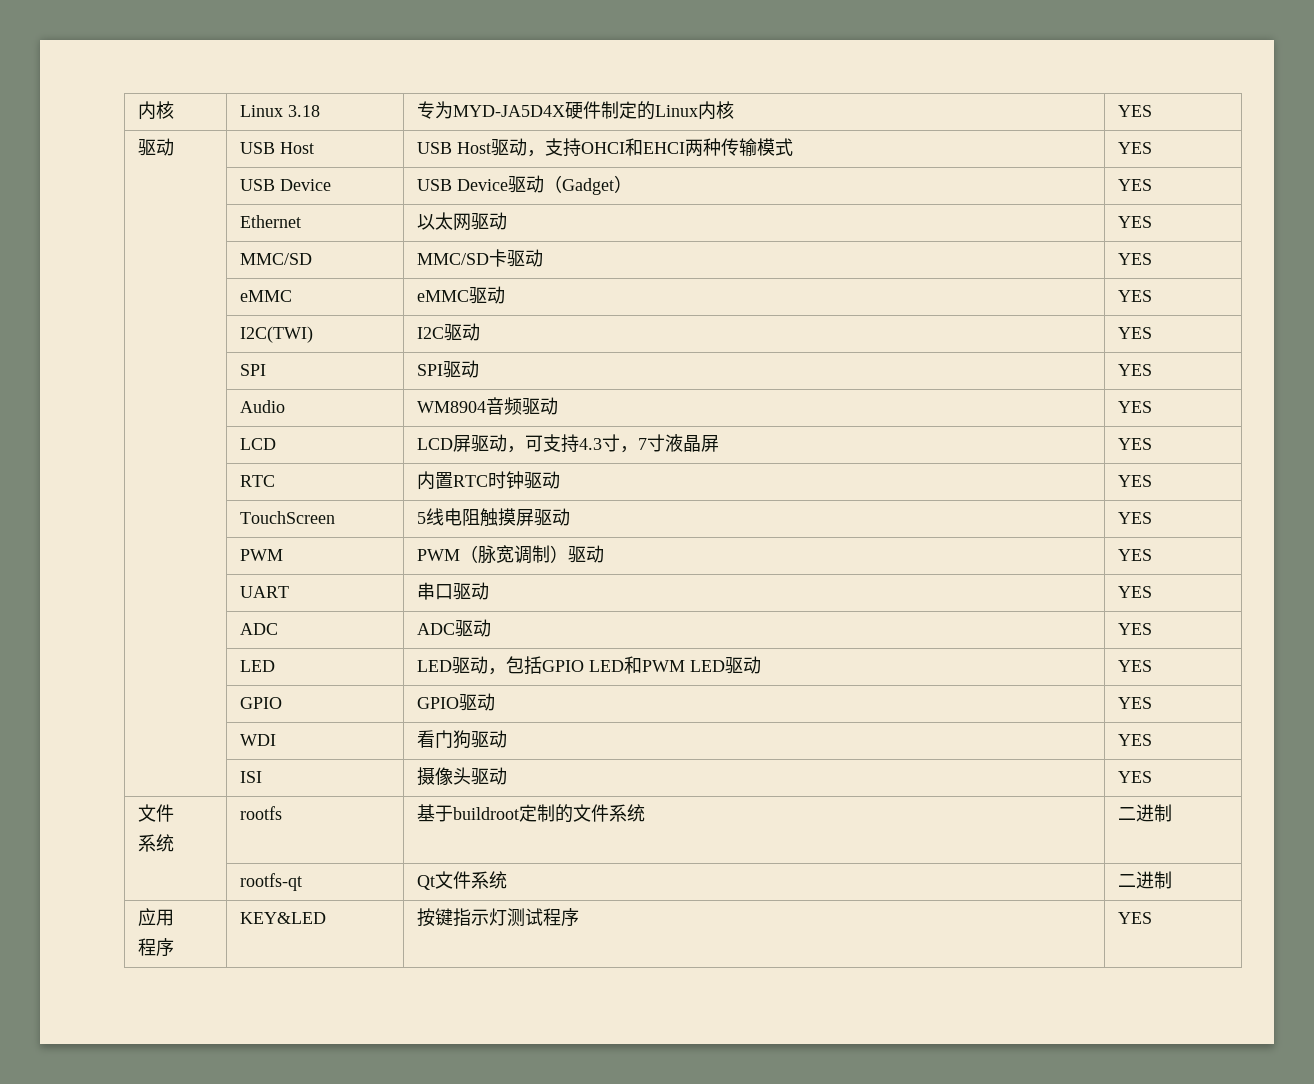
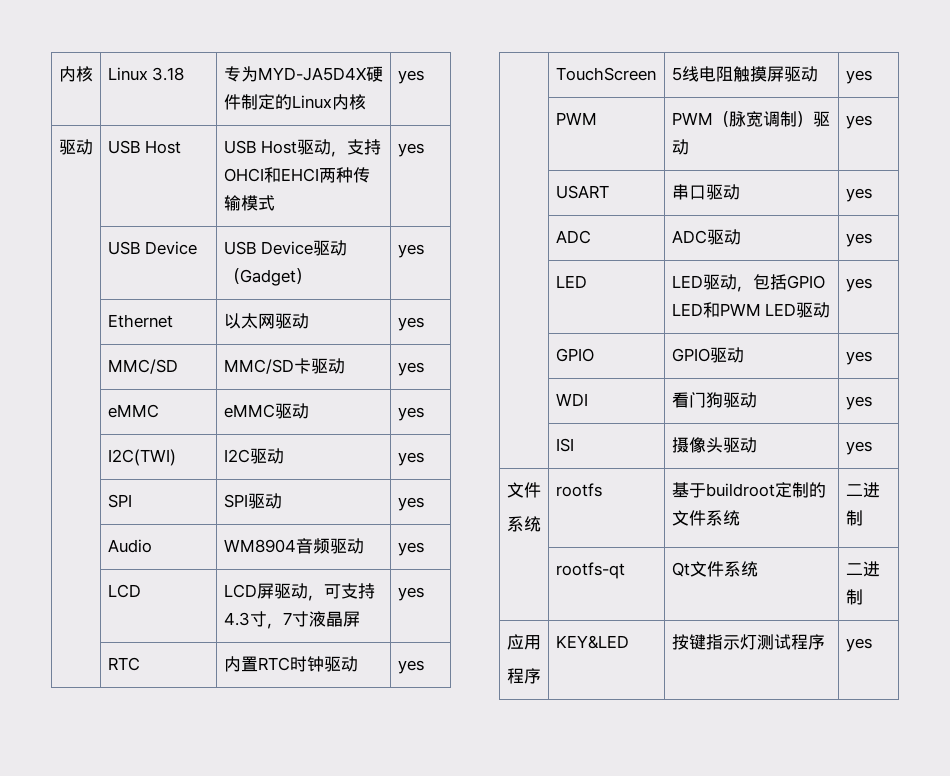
[1117,105,1152,117] YES -> [397,70,424,84] yes
[1117,142,1152,154] YES -> [397,143,424,157] yes
[1117,179,1152,191] YES -> [397,244,424,258] yes
[1117,216,1152,228] YES -> [397,317,424,331] yes
[1117,253,1152,265] YES -> [397,362,424,376] yes
[1117,290,1152,302] YES -> [397,407,424,421] yes
[1117,327,1152,339] YES -> [397,452,424,466] yes
[1117,364,1152,376] YES -> [397,497,424,511] yes
[1117,401,1152,413] YES -> [397,542,424,556] yes
[1117,438,1152,450] YES -> [397,587,424,601] yes
[1117,475,1152,487] YES -> [397,660,424,674] yes
[1117,512,1152,524] YES -> [845,70,872,84] yes
[1117,549,1152,561] [239,586,289,598] YES // | UART -> [845,115,872,129] [555,185,609,199] yes // | USART
[1117,586,1152,598] YES -> [845,188,872,202] yes
[1117,623,1152,635] YES -> [845,233,872,247] yes
[1117,660,1152,672] YES -> [845,278,872,292] yes
[1117,697,1152,709] YES -> [845,351,872,365] yes
[1117,734,1152,746] YES -> [845,396,872,410] yes
[1117,771,1152,783] YES -> [845,441,872,455] yes
[1117,912,1152,924] YES -> [845,638,872,652] yes

